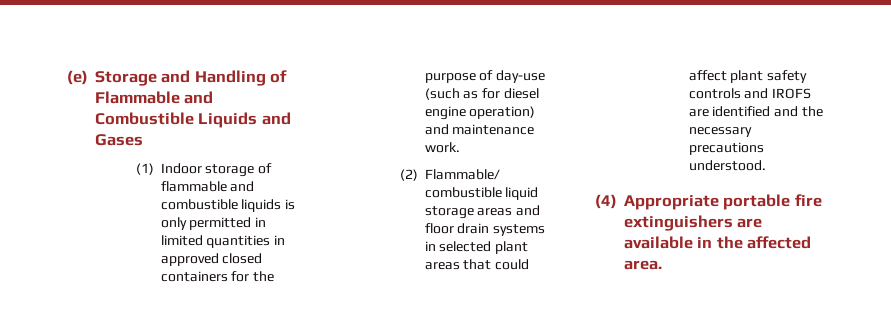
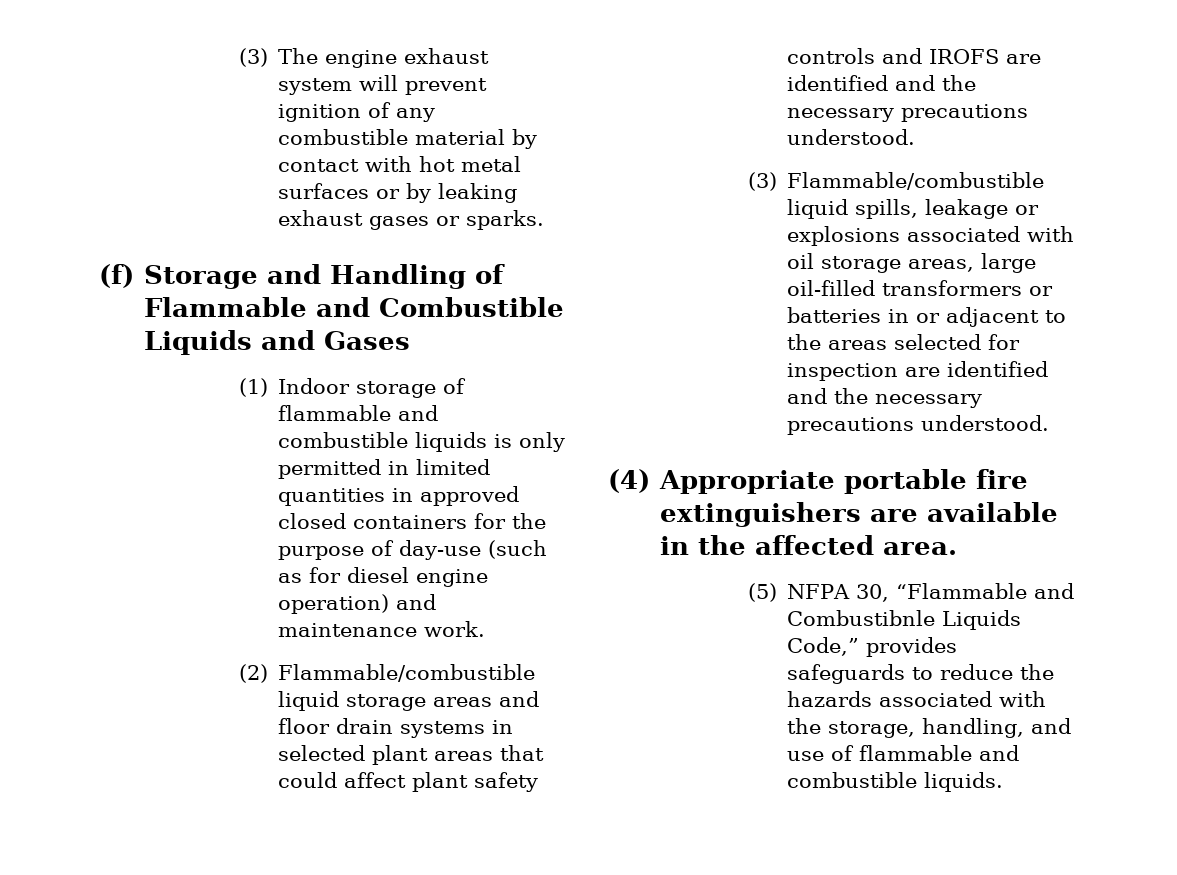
[67,70,88,85] (e) -> [238,48,490,68] [278,75,488,95] [278,102,436,122] [278,129,538,149] [278,156,522,172] [278,183,518,203] [278,210,545,230] [99,264,134,288] (3) The engine exhaust system will prevent ignition of any combustible material by contact with hot metal surfaces or by leaking exhaust gases or sparks. // (f)
(766, 165) none -> [747,172,1045,191] [787,199,1040,219] [787,226,1075,246] [787,253,1037,273] [787,280,1054,296] [787,307,1067,327] [787,334,1021,350] [787,361,1049,381] [787,388,983,408] [787,415,1050,435] // (3) Flammable/combustible liquid spills, leakage or explosions associated with oil storage areas, large oil-filled transformers or batteries in or adjacent to the areas selected for inspection are identified and the necessary precautions understood.
(662, 265) none -> [747,583,1075,602] [787,610,1022,630] [787,637,958,657] [787,664,1055,684] [787,691,1047,707] [787,718,1072,738] [787,745,1020,761] [787,772,1004,792] // (5) NFPA 30, “Flammable and Combustibnle Liquids Code,” provides safeguards to reduce the hazards associated with the storage, handling, and use of flammable and combustible liquids.

